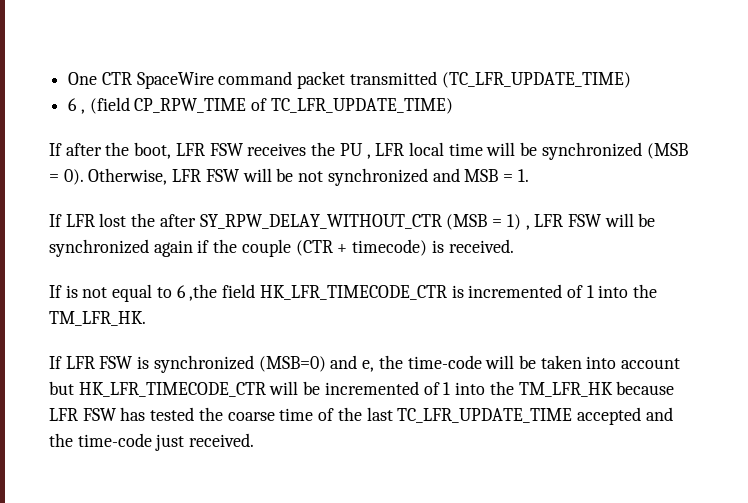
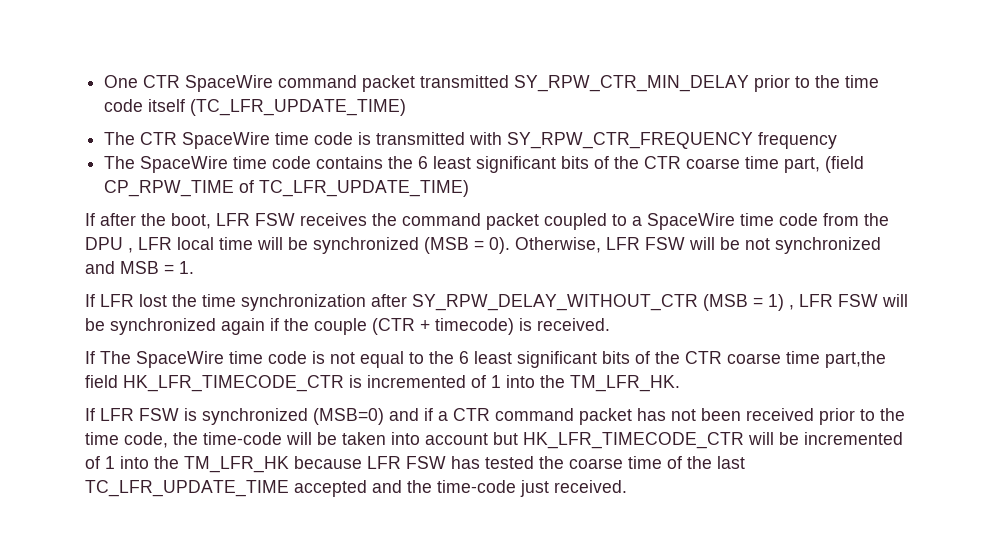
[441,72,631,88] [68,98,85,114] (TC_LFR_UPDATE_TIME) // 6 , -> [514,75,880,92] [104,99,407,116] [104,132,838,149] [104,156,821,173] SY_RPW_CTR_MIN_DELAY prior to the time code itself (TC_LFR_UPDATE_TIME) // The CTR SpaceWire time code is transmitted with SY_RPW_CTR_FREQUENCY frequency // The SpaceWire time code contains the 6 least significant bits of the CTR coarse time part,
[339,143,363,156] PU -> [402,213,889,230] [85,237,123,250] command packet coupled to a SpaceWire time code from the DPU
(156, 220) none -> [202,294,366,311] time synchronization
[65,284,218,302] is not equal to 6 ,the -> [100,351,886,368] The SpaceWire time code is not equal to the 6 least significant bits of the CTR coarse time part,the
[362,360,375,372] e, -> [424,408,905,425] [85,432,168,448] if a CTR command packet has not been received prior to the time code,

